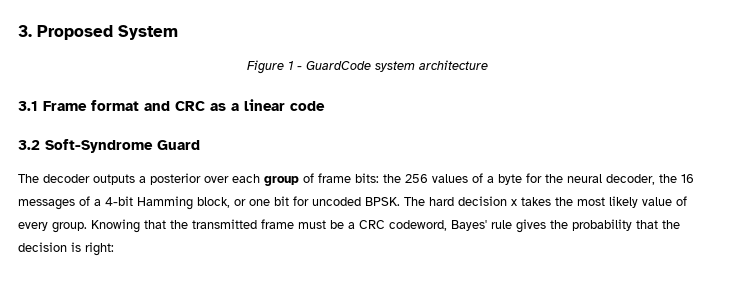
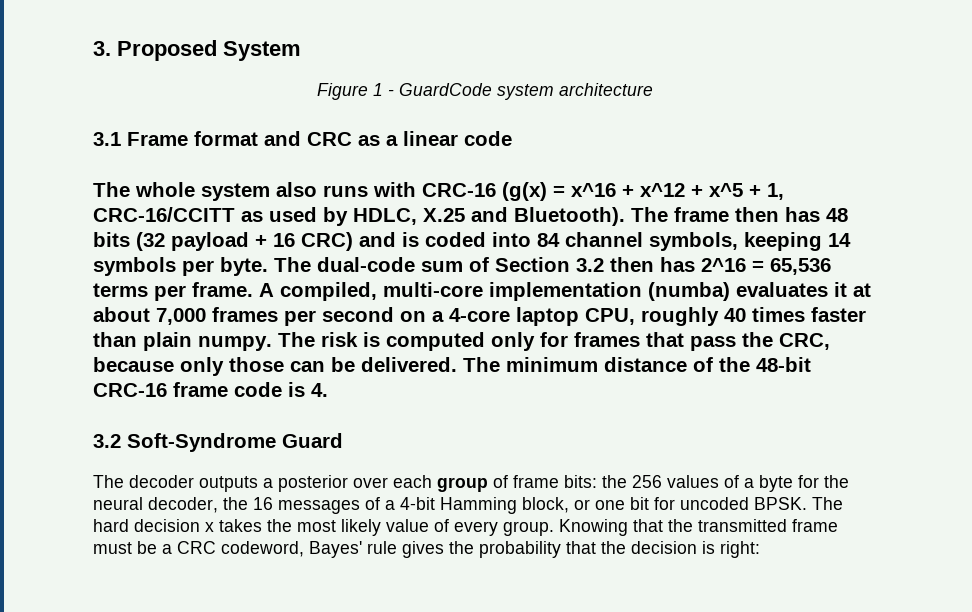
(325, 106) none -> [93,182,784,201] [93,207,848,226] [93,232,851,251] [93,257,831,276] [93,282,871,301] [93,307,866,326] [93,332,830,351] [93,357,811,376] [93,382,328,397] // The whole system also runs with CRC-16 (g(x) = x^16 + x^12 + x^5 + 1, CRC-16/CCITT as used by HDLC, X.25 and Bluetooth). The frame then has 48 bits (32 payload + 16 CRC) and is coded into 84 channel symbols, keeping 14 symbols per byte. The dual-code sum of Section 3.2 then has 2^16 = 65,536 terms per frame. A compiled, multi-core implementation (numba) evaluates it at about 7,000 frames per second on a 4-core laptop CPU, roughly 40 times faster than plain numpy. The risk is computed only for frames that pass the CRC, because only those can be delivered. The minimum distance of the 48-bit CRC-16 frame code is 4.

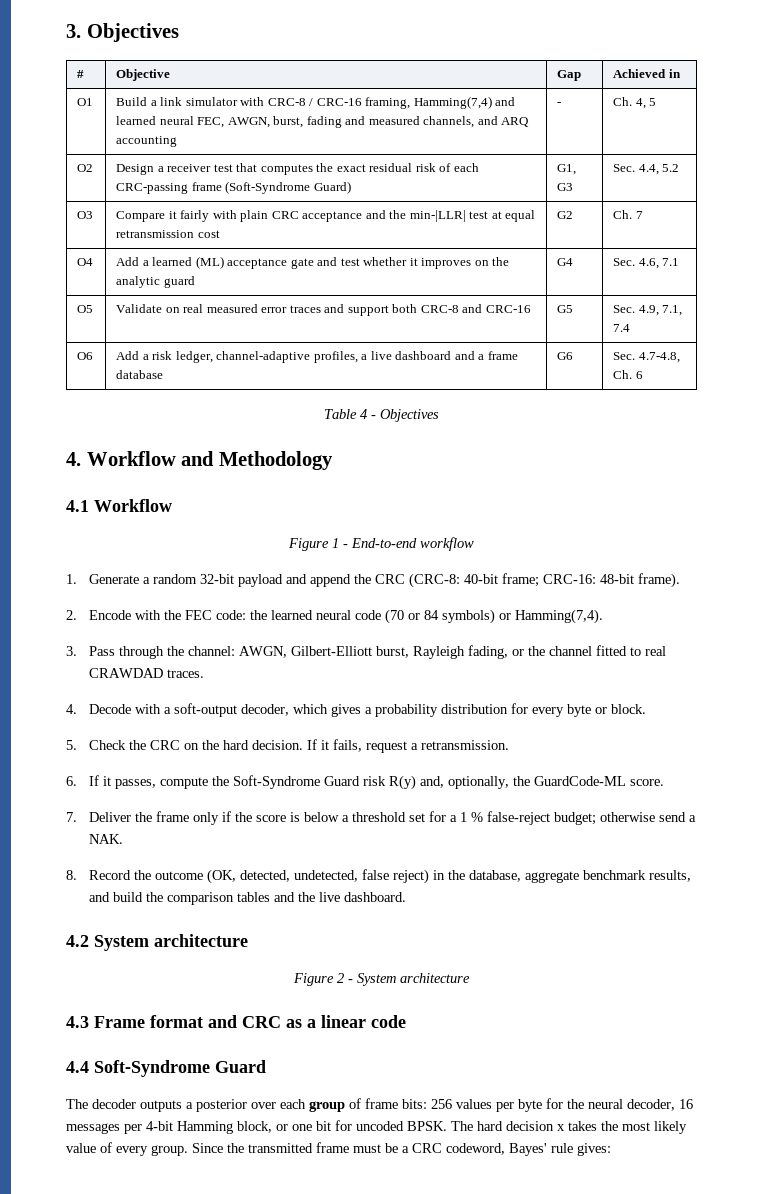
[93,40,301,61] [316,83,653,100] [93,132,121,146] 3. Proposed System // Figure 1 - GuardCode system architecture // 3.1 -> [66,23,179,42] [77,70,85,78] [116,69,171,81] [557,70,582,81] [613,69,681,78] [77,98,94,106] [116,96,516,109] [116,116,530,128] [116,136,178,147] [557,102,562,106] [613,97,657,109] [77,164,94,172] [116,163,479,175] [116,181,351,194] [557,164,577,175] [557,183,574,191] [613,164,680,175] [77,211,94,219] [116,210,536,222] [116,230,220,238] [557,211,574,219] [613,210,643,219] [77,258,94,266] [116,256,510,269] [116,276,195,288] [557,258,574,266] [613,258,680,269] [77,305,94,313] [116,304,531,316] [557,305,574,313] [613,305,683,316] [613,324,631,332] [77,352,94,360] [116,351,518,363] [116,370,164,379] [557,352,574,360] [613,352,680,363] [613,370,643,379] [324,409,439,422] [66,451,333,470] [66,499,172,512] [288,537,474,551] [66,573,681,588] [66,609,604,624] [66,645,667,659] [89,668,205,678] [66,703,647,717] [66,739,510,753] [66,775,665,790] [66,811,697,825] [89,834,124,844] [66,869,692,884] [89,892,407,905] [66,934,248,951] [293,973,470,986] [66,1016,89,1028] 3. Objectives // # | Objective | Gap | Achieved in // O1 | Build a link simulator with CRC-8 / CRC-16 framing, Hamming(7,4) and learned neural FEC, AWGN, burst, fading and measured channels, and ARQ accounting | - | Ch. 4, 5 // O2 | Design a receiver test that computes the exact residual risk of each CRC-passing frame (Soft-Syndrome Guard) | G1, G3 | Sec. 4.4, 5.2 // O3 | Compare it fairly with plain CRC acceptance and the min-|LLR| test at equal retransmission cost | G2 | Ch. 7 // O4 | Add a learned (ML) acceptance gate and test whether it improves on the analytic guard | G4 | Sec. 4.6, 7.1 // O5 | Validate on real measured error traces and support both CRC-8 and CRC-16 | G5 | Sec. 4.9, 7.1, 7.4 // O6 | Add a risk ledger, channel-adaptive profiles, a live dashboard and a frame database | G6 | Sec. 4.7-4.8, Ch. 6 // Table 4 - Objectives // 4. Workflow and Methodology // 4.1 Workflow // Figure 1 - End-to-end workflow // 1. Generate a random 32-bit payload and append the CRC (CRC-8: 40-bit frame; CRC-16: 48-bit frame). // 2. Encode with the FEC code: the learned neural code (70 or 84 symbols) or Hamming(7,4). // 3. Pass through the channel: AWGN, Gilbert-Elliott burst, Rayleigh fading, or the channel fitted to real CRAWDAD traces. // 4. Decode with a soft-output decoder, which gives a probability distribution for every byte or block. // 5. Check the CRC on the hard decision. If it fails, request a retransmission. // 6. If it passes, compute the Soft-Syndrome Guard risk R(y) and, optionally, the GuardCode-ML score. // 7. Deliver the frame only if the score is below a threshold set for a 1 % false-reject budget; otherwise send a NAK. // 8. Record the outcome (OK, detected, undetected, false reject) in the database, aggregate benchmark results, and build the comparison tables and the live dashboard. // 4.2 System architecture // Figure 2 - System architecture // 4.3
[93,182,784,201] [93,207,848,226] [93,232,851,251] [93,257,831,276] [93,282,871,301] [93,307,866,326] [93,332,830,351] [93,357,811,376] [93,382,328,397] [93,434,121,448] The whole system also runs with CRC-16 (g(x) = x^16 + x^12 + x^5 + 1, CRC-16/CCITT as used by HDLC, X.25 and Bluetooth). The frame then has 48 bits (32 payload + 16 CRC) and is coded into 84 channel symbols, keeping 14 symbols per byte. The dual-code sum of Section 3.2 then has 2^16 = 65,536 terms per frame. A compiled, multi-core implementation (numba) evaluates it at about 7,000 frames per second on a 4-core laptop CPU, roughly 40 times faster than plain numpy. The risk is computed only for frames that pass the CRC, because only those can be delivered. The minimum distance of the 48-bit CRC-16 frame code is 4. // 3.2 -> [66,1061,89,1073] 4.4
[602,475,627,488] the -> (427, 1104) none
[724,475,754,488] of a -> [496,1102,514,1112] per
[223,497,248,510] the -> (675, 1105) none
[365,497,395,510] of a -> [124,1124,142,1134] per
[559,519,663,536] Knowing that -> [192,1143,223,1153] Since
[402,541,760,558] gives the probability that the decision is right: -> [577,1143,611,1156] gives:

